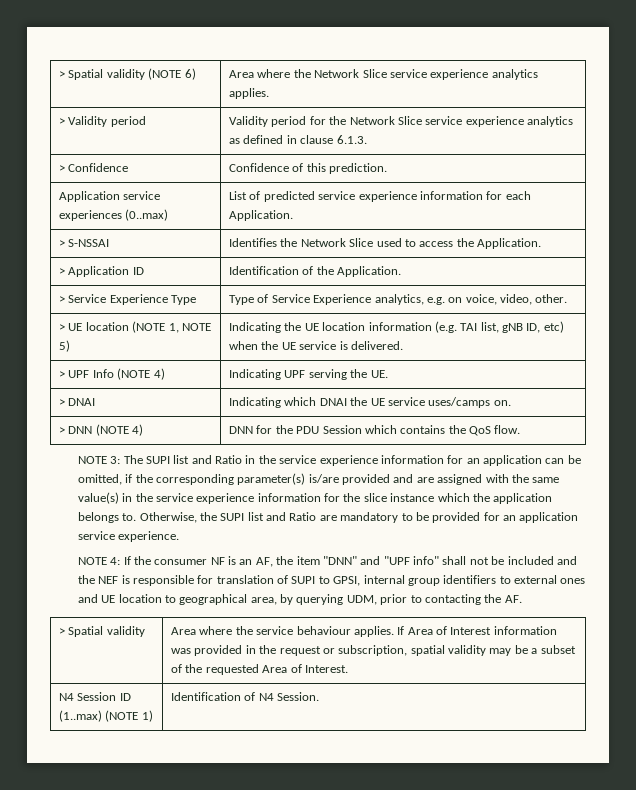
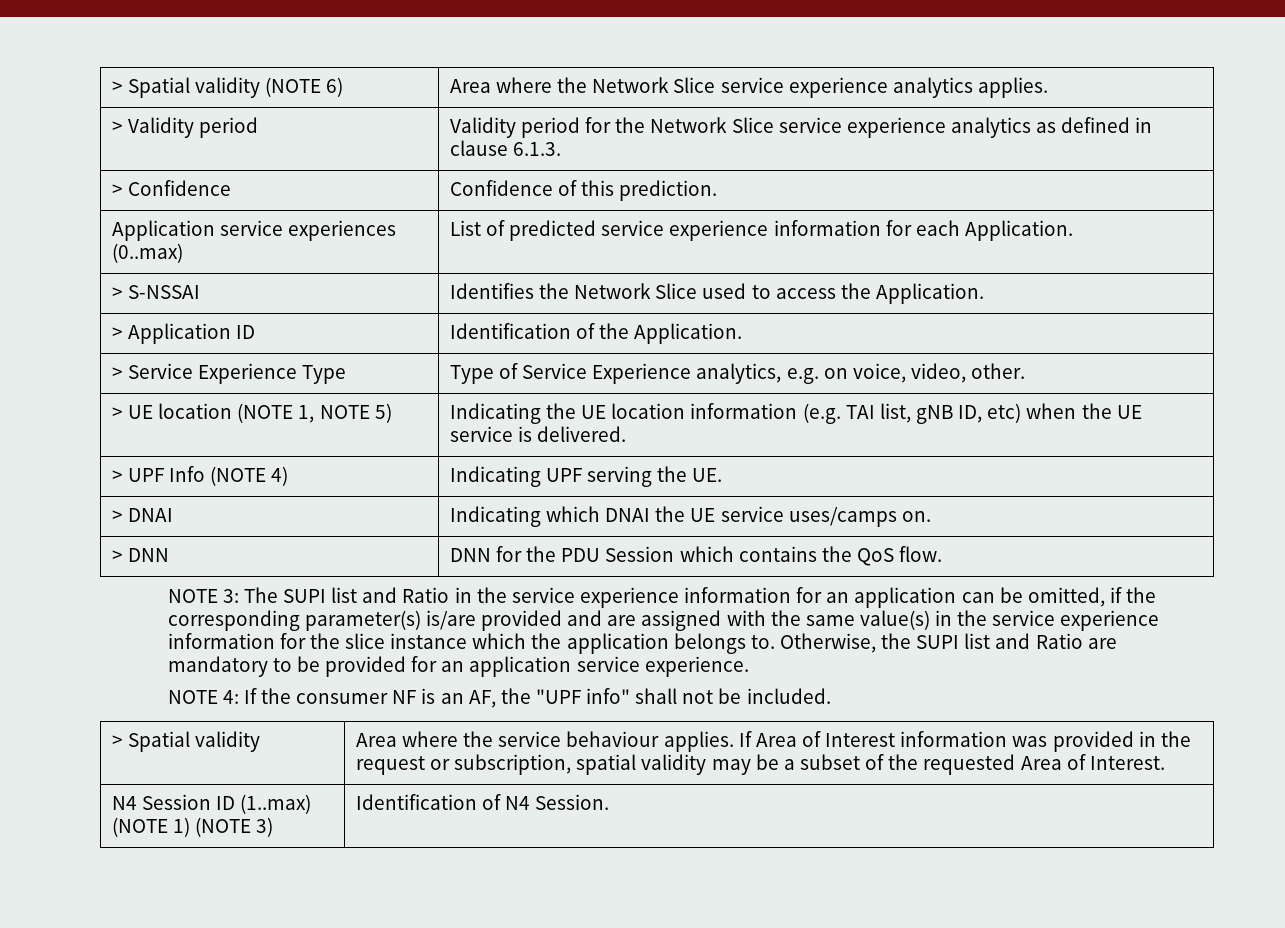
[95,424,144,436] (NOTE 4) -> (170, 555) none
[296,556,381,565] item "DNN" and -> (531, 696) none
[507,556,577,565] [77,575,586,586] [77,594,522,605] included and the NEF is responsible for translation of SUPI to GPSI, internal group identifiers to external ones and UE location to geographical area, by querying UDM, prior to contacting the AF. -> [746,688,831,704] included.
(153, 716) none -> [195,817,274,837] (NOTE 3)

